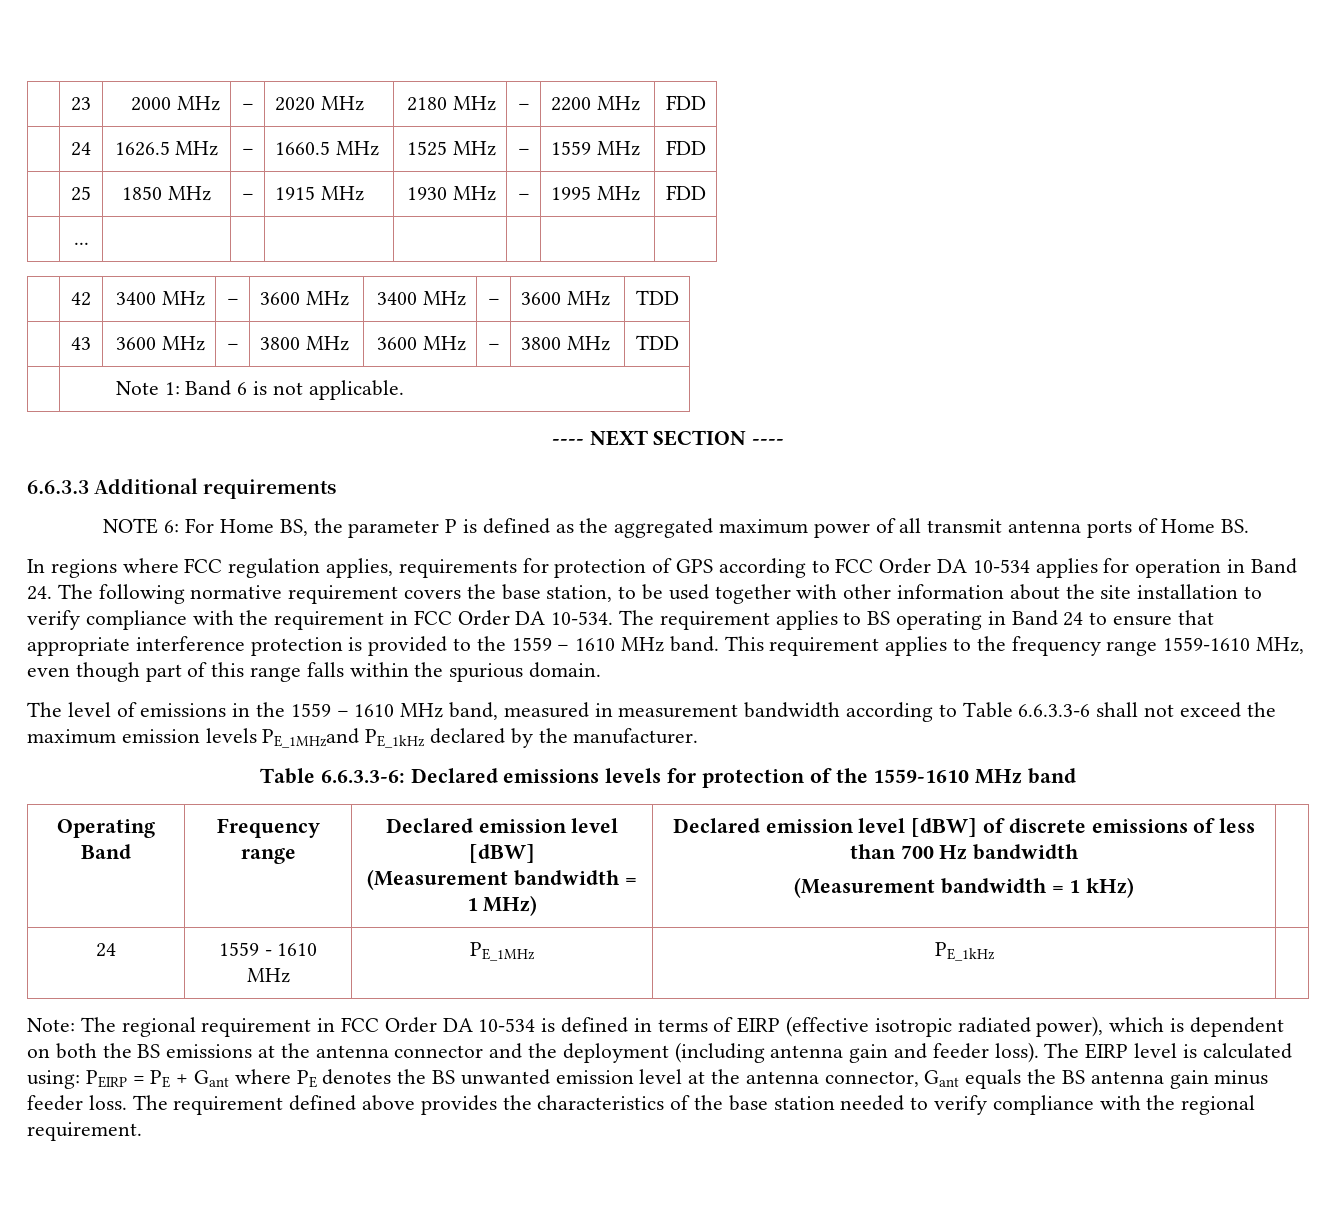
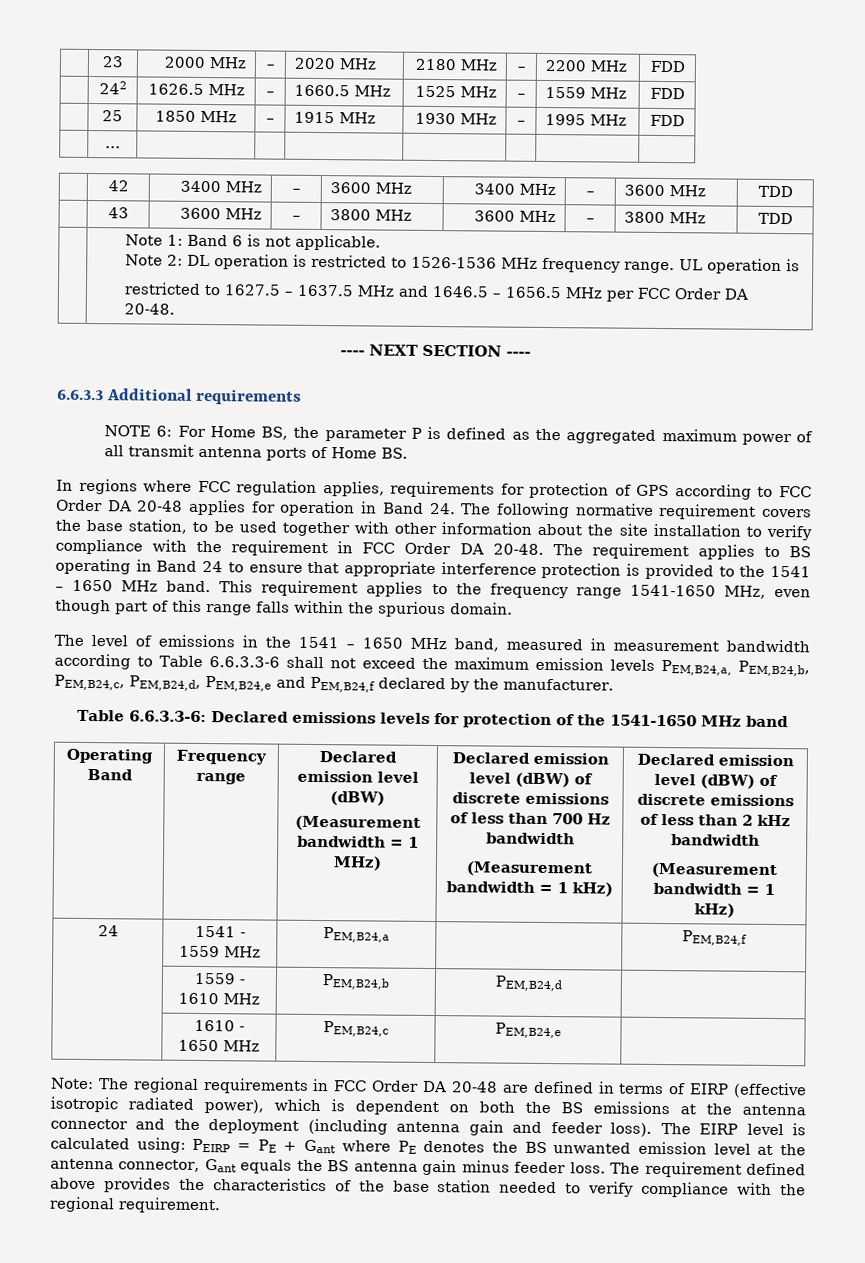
[71,142,91,156] 24 -> [98,81,127,95] 242
(404, 390) none -> [125,254,801,275] [124,282,750,302] [124,303,176,315] // Note 2: DL operation is restricted to 1526-1536 MHz frequency range. UL operation is // restricted to 1627.5 – 1637.5 MHz and 1646.5 – 1656.5 MHz per FCC Order DA 20-48.
[972,559,1030,573] 10-534 -> [137,500,184,512] 20-48
[551,611,614,625] 10-534. -> [492,543,544,555] 20-48.
[511,637,616,651] 1559 – 1610 -> [769,565,811,578] [55,579,114,592] 1541 – 1650
[1163,637,1251,651] 1559-1610 -> [629,584,716,597] 1541-1650
[290,703,395,717] 1559 – 1610 -> [298,636,403,649] 1541 – 1650
[262,728,426,748] PE_1MHzand PE_1kHz -> [660,659,811,677] [54,674,375,693] PEM,B24,a, PEM,B24,b, PEM,B24,c, PEM,B24,d, PEM,B24,e and PEM,B24,f
[873,769,970,783] 1559-1610 -> [609,714,697,727] 1541-1650
[468,844,535,863] [dBW] -> [330,791,385,806] (dBW)
[911,818,978,837] [dBW] -> [515,772,570,788] (dBW)
[96,943,116,957] [218,942,318,956] [246,968,290,983] [469,942,535,961] [934,942,995,961] // 24 | 1559 - 1610 MHz | PE_1MHz | PE_1kHz -> [636,753,794,767] [654,773,778,789] [636,793,794,807] [639,813,791,827] [670,834,760,846] [651,862,777,879] [653,882,775,895] [693,903,735,918] [97,925,119,937] [194,925,246,938] [179,945,261,958] [323,927,390,943] [682,930,747,946] [193,972,245,985] [178,992,260,1005] [322,974,390,990] [494,975,562,992] [193,1019,245,1032] [178,1039,260,1052] [322,1021,389,1037] [494,1022,562,1039] Declared emission level (dBW) of discrete emissions of less than 2 kHz bandwidth // (Measurement bandwidth = 1 kHz) // 24 | 1541 - 1559 MHz | PEM,B24,a | | PEM,B24,f // | 1559 - 1610 MHz | PEM,B24,b | PEM,B24,d | // | 1610 - 1650 MHz | PEM,B24,c | PEM,B24,e
[201,1017,556,1037] requirement in FCC Order DA 10-534 is -> [202,1078,529,1094] requirements in FCC Order DA 20-48 are

